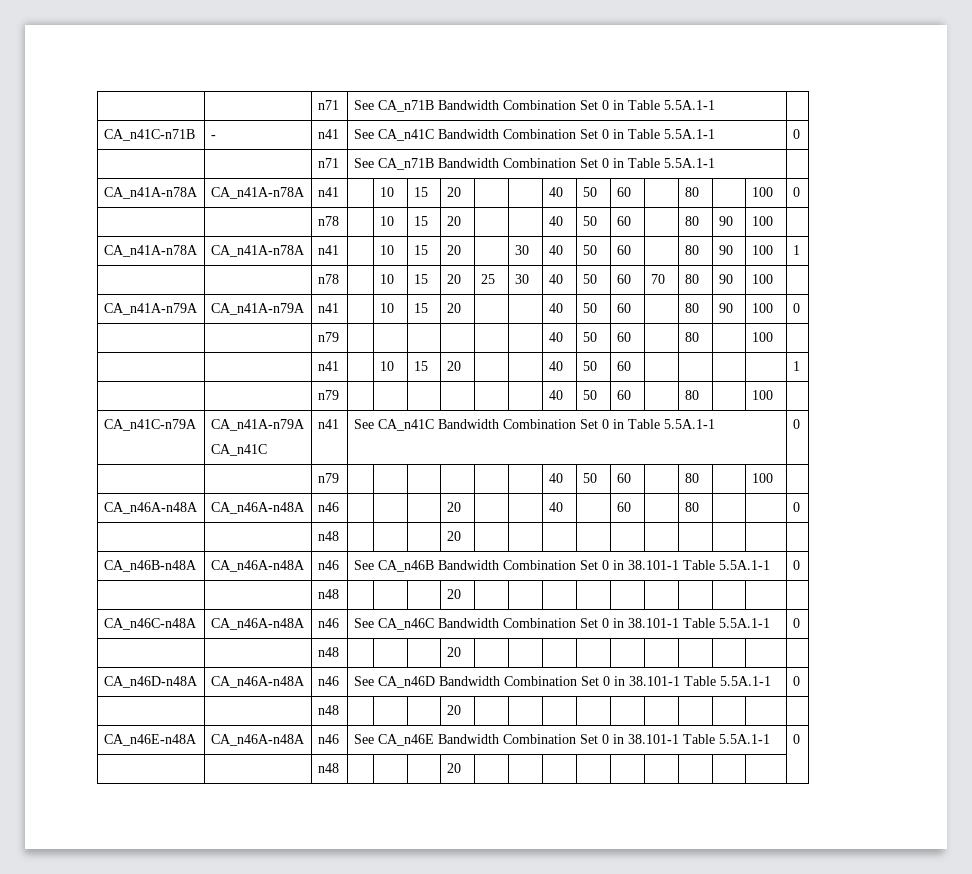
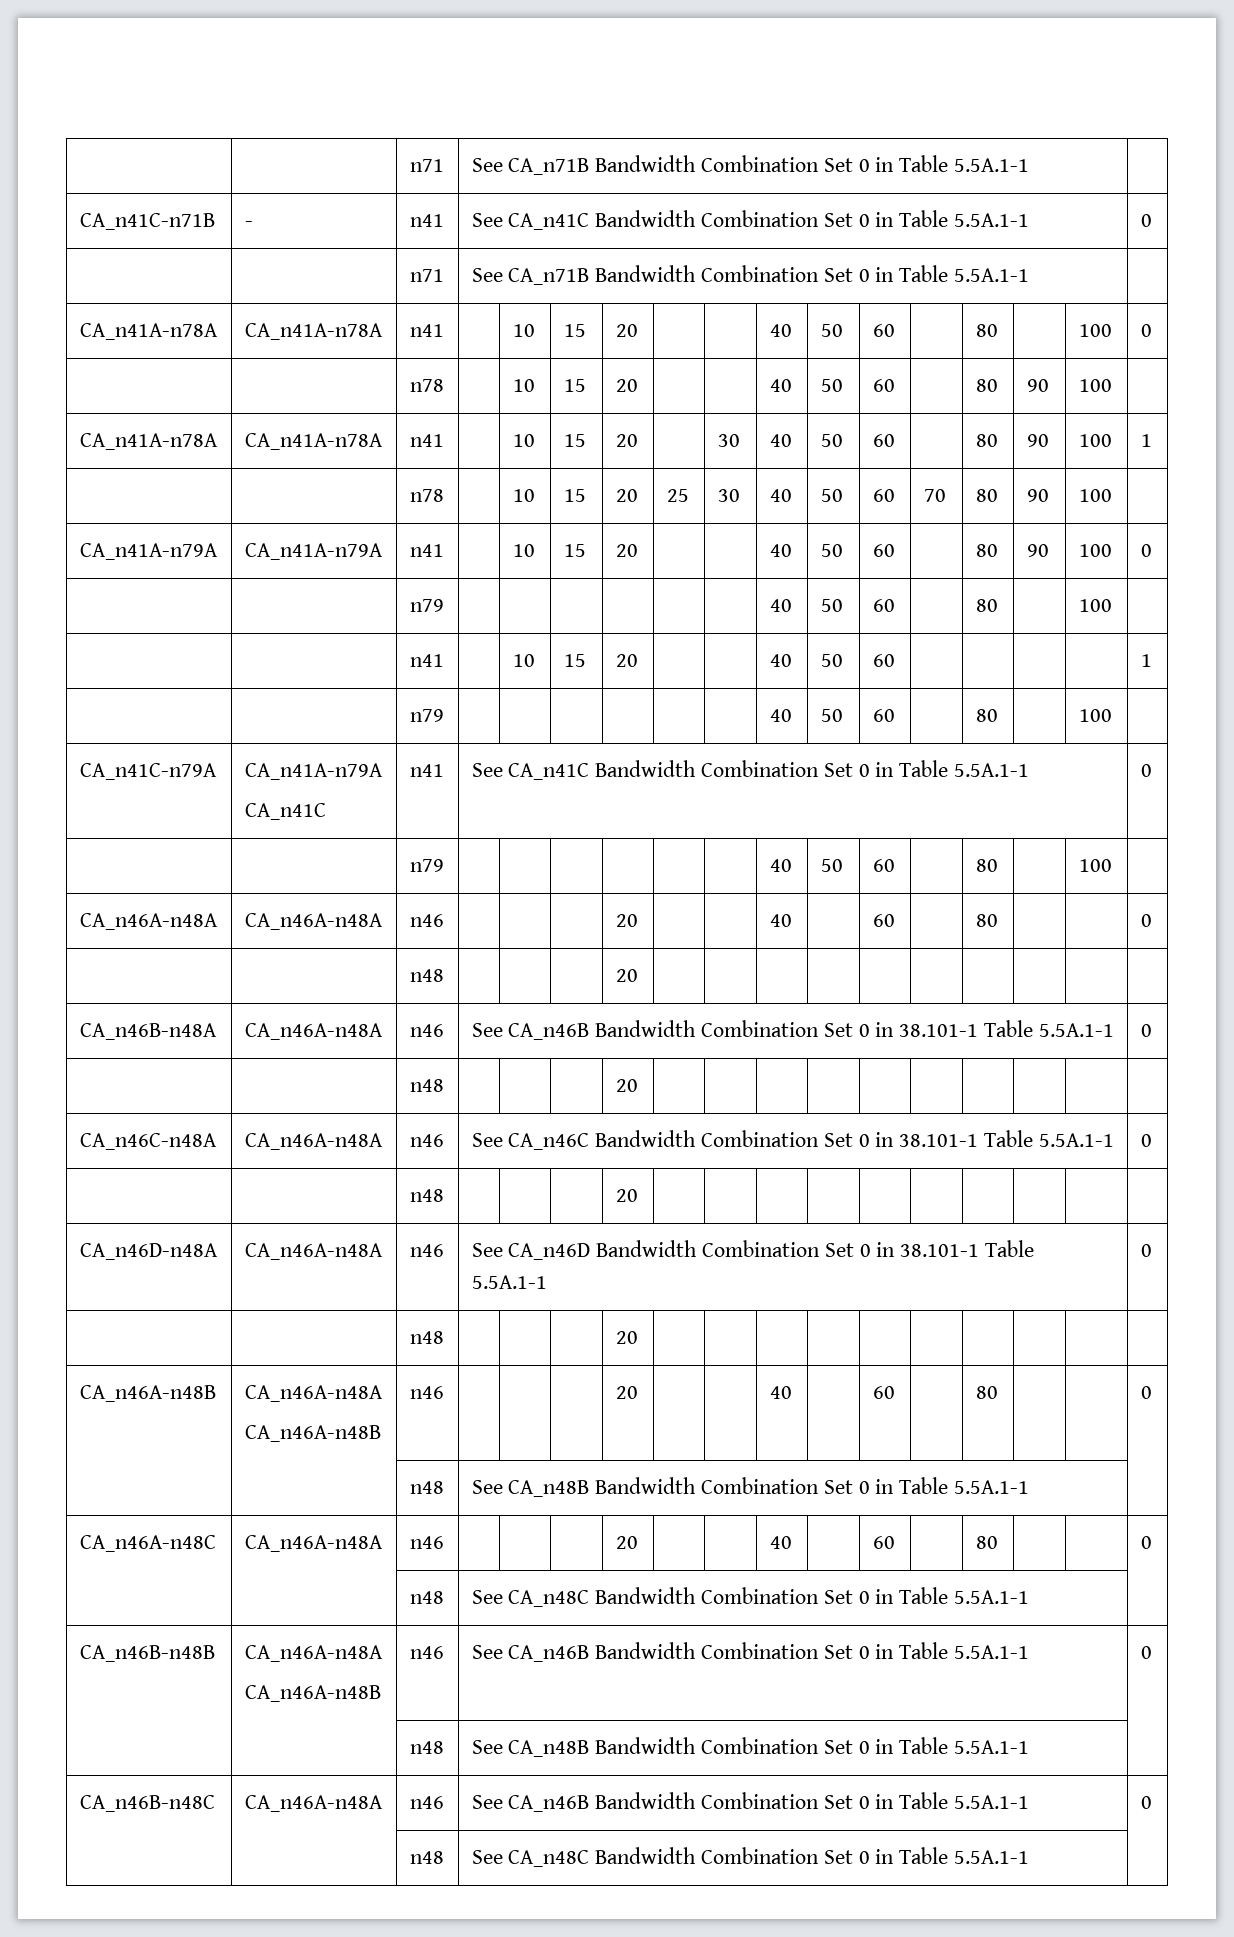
[103,734,197,746] [210,734,305,746] [317,734,339,744] [353,734,770,746] [792,734,800,744] [317,763,339,773] [446,763,461,773] CA_n46E-n48A | CA_n46A-n48A | n46 | See CA_n46E Bandwidth Combination Set 0 in 38.101-1 Table 5.5A.1-1 | 0 // | | n48 | | | | 20 | | | | | | | | | -> [79,1385,216,1402] [244,1385,383,1402] [244,1425,381,1442] [409,1386,444,1399] [615,1386,638,1399] [769,1386,792,1399] [872,1386,895,1399] [975,1386,998,1399] [1140,1386,1152,1399] [409,1481,444,1494] [471,1477,1030,1497] [79,1535,216,1552] [244,1535,383,1552] [409,1536,444,1549] [615,1536,638,1549] [769,1536,792,1549] [872,1536,895,1549] [975,1536,998,1549] [1140,1536,1152,1549] [409,1591,444,1604] [471,1587,1030,1607] [79,1645,215,1662] [244,1645,383,1662] [244,1685,381,1702] [409,1646,444,1659] [471,1642,1030,1662] [1140,1646,1152,1659] [409,1741,444,1754] [471,1737,1030,1757] [79,1795,215,1812] [244,1795,383,1812] [409,1796,444,1809] [471,1792,1030,1812] [1140,1796,1152,1809] [409,1851,444,1864] [471,1847,1030,1867] CA_n46A-n48B | CA_n46A-n48A // CA_n46A-n48B | n46 | | | | 20 | | | 40 | | 60 | | 80 | | | 0 // | | n48 | See CA_n48B Bandwidth Combination Set 0 in Table 5.5A.1-1 | // CA_n46A-n48C | CA_n46A-n48A | n46 | | | | 20 | | | 40 | | 60 | | 80 | | | 0 // | | n48 | See CA_n48C Bandwidth Combination Set 0 in Table 5.5A.1-1 | // CA_n46B-n48B | CA_n46A-n48A // CA_n46A-n48B | n46 | See CA_n46B Bandwidth Combination Set 0 in Table 5.5A.1-1 | 0 // | | n48 | See CA_n48B Bandwidth Combination Set 0 in Table 5.5A.1-1 | // CA_n46B-n48C | CA_n46A-n48A | n46 | See CA_n46B Bandwidth Combination Set 0 in Table 5.5A.1-1 | 0 // | | n48 | See CA_n48C Bandwidth Combination Set 0 in Table 5.5A.1-1

